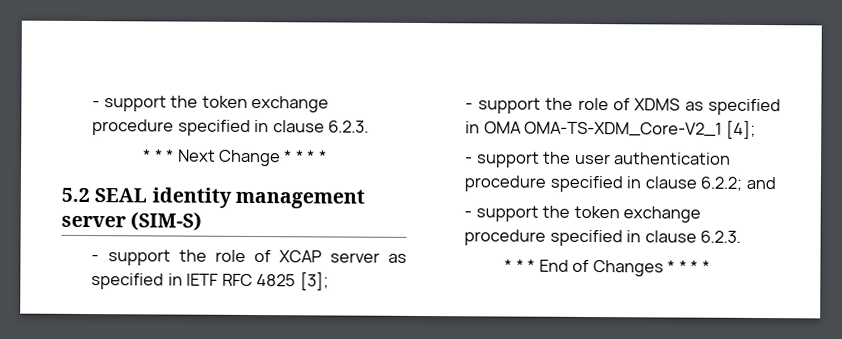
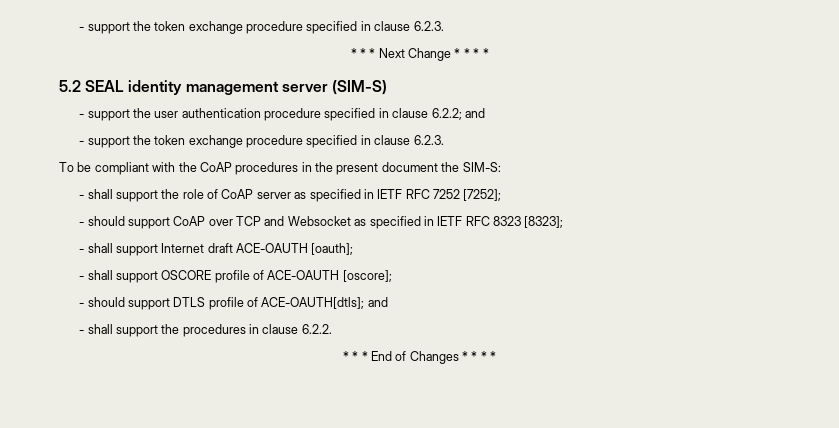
[91,249,407,266] [91,272,329,291] [465,97,781,116] [465,120,756,139] // - support the role of XCAP server as specified in IETF RFC 4825 [3]; // - support the role of XDMS as specified in OMA OMA-TS-XDM_Core-V2_1 [4]; -> (387, 87) none
(742, 236) none -> [59,162,501,175] [79,189,502,202] [79,216,564,229] [79,243,354,256] [79,270,392,283] [79,297,388,310] [79,324,332,337] // To be compliant with the CoAP procedures in the present document the SIM-S: // - shall support the role of CoAP server as specified in IETF RFC 7252 [7252]; // - should support CoAP over TCP and Websocket as specified in IETF RFC 8323 [8323]; // - shall support Internet draft ACE-OAUTH [oauth]; // - shall support OSCORE profile of ACE-OAUTH [oscore]; // - should support DTLS profile of ACE-OAUTH[dtls]; and // - shall support the procedures in clause 6.2.2.

